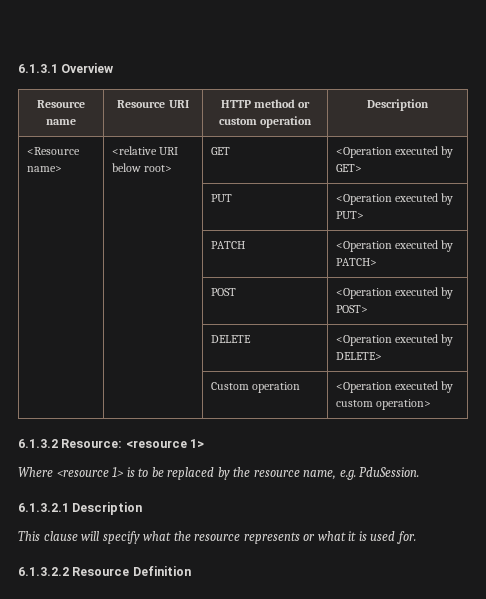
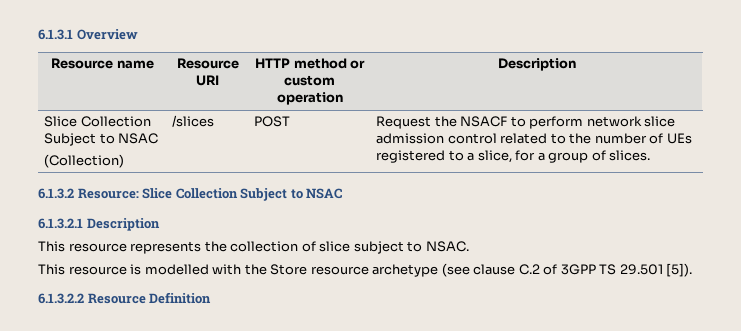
[27,147,81,155] [27,166,63,172] [112,146,179,155] [112,163,173,172] [211,147,231,155] [336,146,454,158] [336,164,363,172] [211,194,233,202] [336,193,454,205] [336,211,365,219] [211,241,246,249] [336,240,454,252] [336,258,378,266] [211,288,237,296] [336,287,454,299] [336,305,369,313] [211,335,252,343] [336,334,454,346] [336,352,383,360] [211,382,301,393] [336,381,454,393] [336,399,432,410] [18,439,205,448] [18,467,420,480] [18,502,143,515] [18,531,416,544] <Resource name> | <relative URI below root> | GET | <Operation executed by GET> // | | PUT | <Operation executed by PUT> // | | PATCH | <Operation executed by PATCH> // | | POST | <Operation executed by POST> // | | DELETE | <Operation executed by DELETE> // | | Custom operation | <Operation executed by custom operation> // 6.1.3.2 Resource: <resource 1> // Where <resource 1> is to be replaced by the resource name, e.g. PduSession. // 6.1.3.2.1 Description // This clause will specify what the resource represents or what it is used for. -> [44,116,151,127] [44,133,159,146] [44,154,125,168] [172,115,215,127] [254,116,291,127] [376,116,676,129] [376,133,692,144] [376,150,651,163] [38,188,343,201] [38,218,160,231] [38,241,469,254] [38,263,693,277] Slice Collection Subject to NSAC // (Collection) | /slices | POST | Request the NSACF to perform network slice admission control related to the number of UEs registered to a slice, for a group of slices. // 6.1.3.2 Resource: Slice Collection Subject to NSAC // 6.1.3.2.1 Description // This resource represents the collection of slice subject to NSAC. // This resource is modelled with the Store resource archetype (see clause C.2 of 3GPP TS 29.501 [5]).

